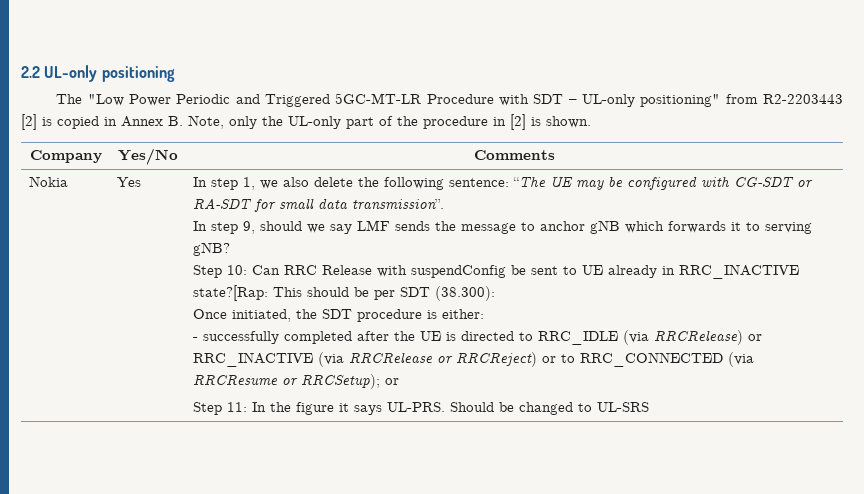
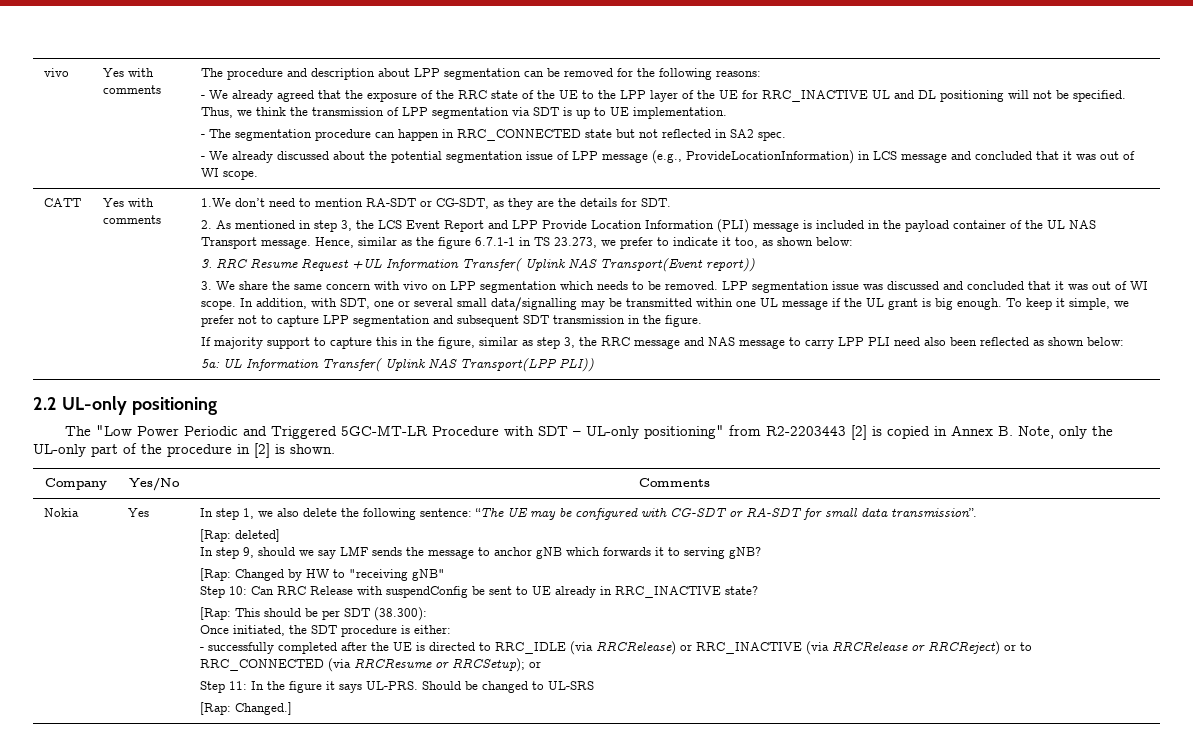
(21, 72) none -> [43,68,69,77] [102,68,154,77] [102,85,161,94] [200,68,761,80] [200,90,1126,102] [200,107,727,119] [200,129,786,141] [200,150,1135,164] [200,168,258,180] [43,198,81,207] [102,198,154,207] [102,215,161,224] [200,198,671,210] [200,219,1096,233] [200,237,853,249] [200,258,755,272] [200,281,1148,293] [200,297,1129,311] [200,315,702,327] [200,337,1124,349] [200,358,594,372] vivo | Yes with comments | The procedure and description about LPP segmentation can be removed for the following reasons: // - We already agreed that the exposure of the RRC state of the UE to the LPP layer of the UE for RRC_INACTIVE UL and DL positioning will not be specified. Thus, we think the transmission of LPP segmentation via SDT is up to UE implementation. // - The segmentation procedure can happen in RRC_CONNECTED state but not reflected in SA2 spec. // - We already discussed about the potential segmentation issue of LPP message (e.g., ProvideLocationInformation) in LCS message and concluded that it was out of WI scope. // CATT | Yes with comments | 1.We don’t need to mention RA-SDT or CG-SDT, as they are the details for SDT. // 2. As mentioned in step 3, the LCS Event Report and LPP Provide Location Information (PLI) message is included in the payload container of the UL NAS Transport message. Hence, similar as the figure 6.7.1-1 in TS 23.273, we prefer to indicate it too, as shown below: // 3. RRC Resume Request +UL Information Transfer( Uplink NAS Transport(Event report)) // 3. We share the same concern with vivo on LPP segmentation which needs to be removed. LPP segmentation issue was discussed and concluded that it was out of WI scope. In addition, with SDT, one or several small data/signalling may be transmitted within one UL message if the UL grant is big enough. To keep it simple, we prefer not to capture LPP segmentation and subsequent SDT transmission in the figure. // If majority support to capture this in the figure, similar as step 3, the RRC message and NAS message to carry LPP PLI need also been reflected as shown below: // 5a: UL Information Transfer( Uplink NAS Transport(LPP PLI)) //
(444, 204) none -> [199,529,280,542] // [Rap: deleted]
(230, 249) none -> [199,568,445,581] // [Rap: Changed by HW to "receiving gNB"
[192,285,268,301] state?[Rap: -> [724,586,758,595] [199,607,231,620] state? // [Rap:
(649, 407) none -> [199,702,292,715] // [Rap: Changed.]

